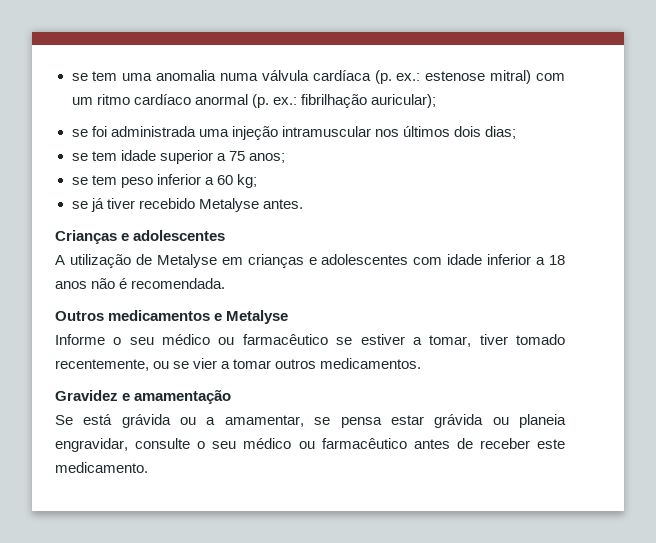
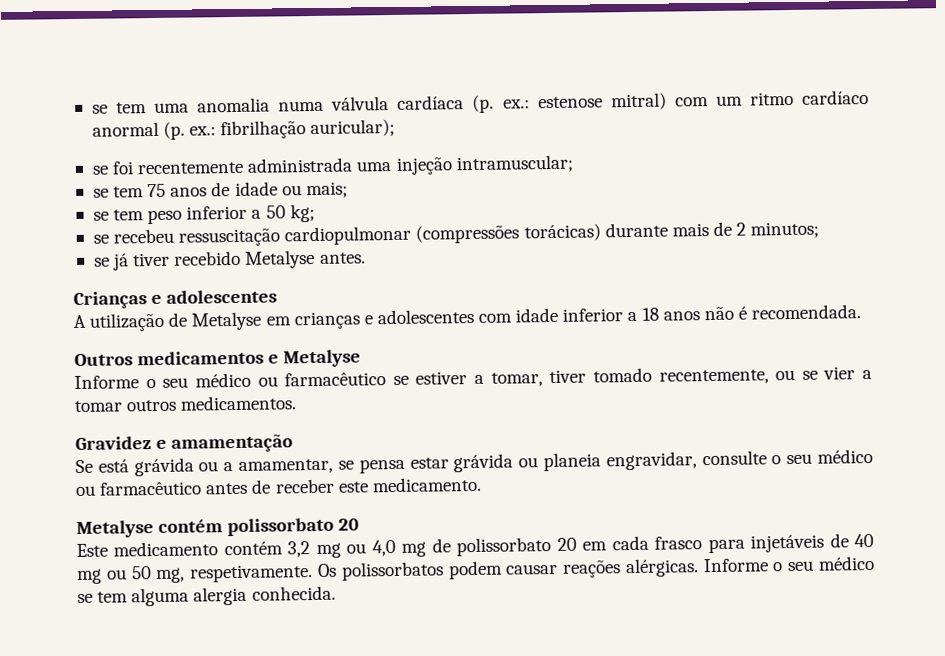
(107, 131) none -> [137,161,245,175] recentemente
[281,126,516,139] [71,150,285,164] intramuscular nos últimos dois dias; // se tem idade superior a 75 anos; -> [455,154,574,174] [92,181,348,199] intramuscular; // se tem 75 anos de idade ou mais;
[216,175,233,185] 60 -> [265,205,286,219] 50
(257, 181) none -> [92,221,820,247] // se recebeu ressuscitação cardiopulmonar (compressões torácicas) durante mais de 2 minutos;
(148, 467) none -> [76,517,360,538] [76,533,875,558] [76,555,876,584] [77,585,336,607] // Metalyse contém polissorbato 20 // Este medicamento contém 3,2 mg ou 4,0 mg de polissorbato 20 em cada frasco para injetáveis de 40 mg ou 50 mg, respetivamente. Os polissorbatos podem causar reações alérgicas. Informe o seu médico se tem alguma alergia conhecida.

